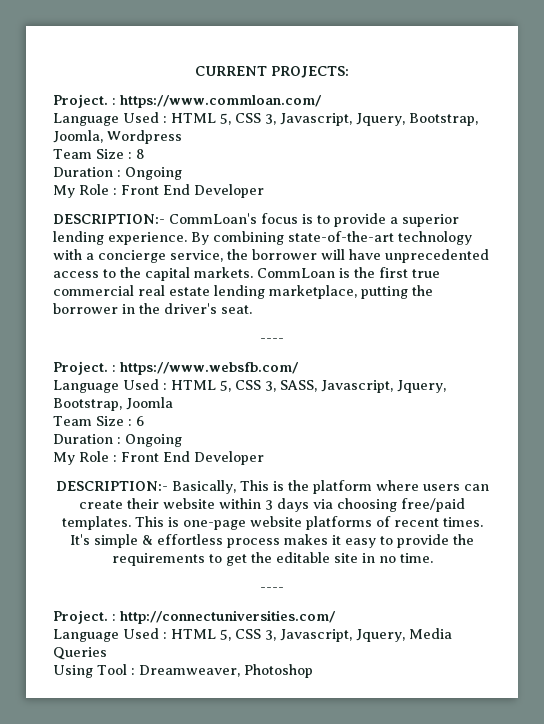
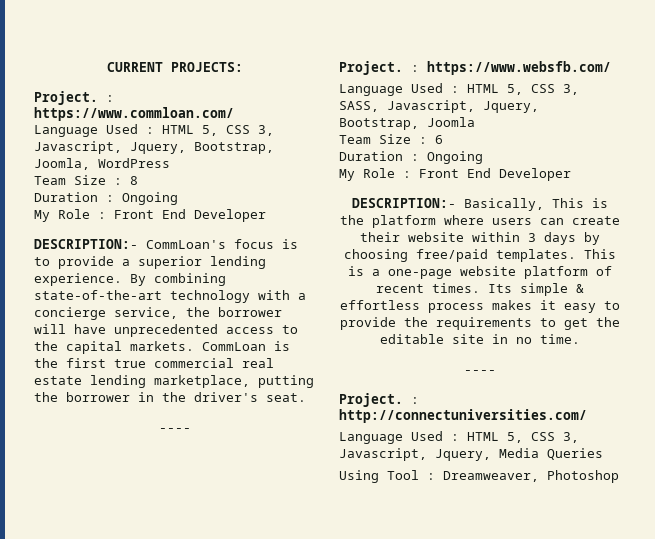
[107,130,182,144] Wordpress -> [98,158,170,168] WordPress
[313,499,333,509] via -> [584,232,600,245] by
(179, 522) none -> [372,269,380,276] a
[305,516,372,530] platforms -> [524,266,588,279] platform
[70,534,90,545] It's -> [488,284,512,293] Its

